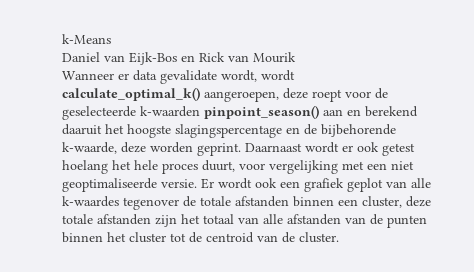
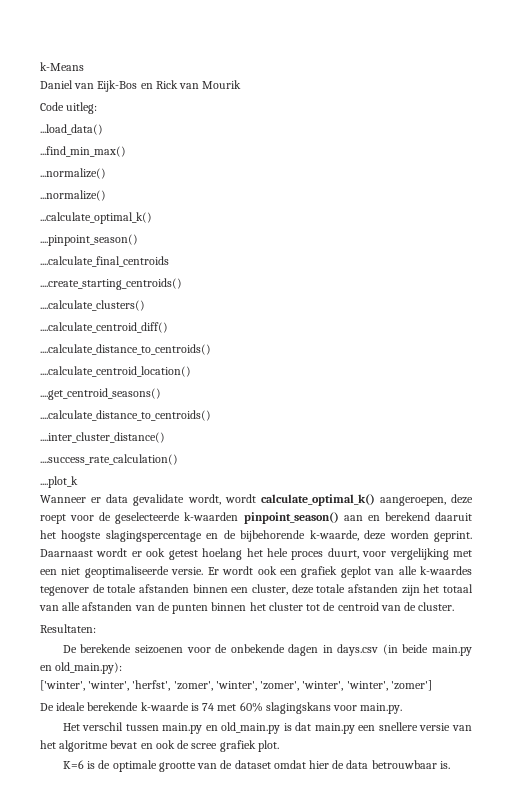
(296, 57) none -> [40,102,98,114] [40,124,103,135] [40,146,126,157] [40,168,106,179] [40,190,106,201] [40,212,152,224] [40,234,138,246] [40,256,169,267] [40,278,182,290] [40,300,145,311] [40,322,168,333] [40,344,211,355] [40,366,191,377] [40,388,161,400] [40,410,211,421] [40,432,165,443] [40,454,178,465] [40,476,78,488] // Code uitleg: // ...load_data() // ...find_min_max() // ...normalize() // ...normalize() // ...calculate_optimal_k() // ....pinpoint_season() // ....calculate_final_centroids // ....create_starting_centroids() // ....calculate_clusters() // ....calculate_centroid_diff() // ....calculate_distance_to_centroids() // ....calculate_centroid_location() // ....get_centroid_seasons() // ....calculate_distance_to_centroids() // ....inter_cluster_distance() // ....success_rate_calculation() // ....plot_k
(339, 237) none -> [40,624,96,633] [62,644,473,656] [40,662,123,674] [40,680,432,691] [40,702,403,714] [62,722,472,734] [40,740,279,752] [62,760,450,772] // Resultaten: // De berekende seizoenen voor de onbekende dagen in days.csv (in beide main.py en old_main.py): // ['winter', 'winter', 'herfst', 'zomer', 'winter', 'zomer', 'winter', 'winter', 'zomer'] // De ideale berekende k-waarde is 74 met 60% slagingskans voor main.py. // Het verschil tussen main.py en old_main.py is dat main.py een snellere versie van het algoritme bevat en ook de scree grafiek plot. // K=6 is de optimale grootte van de dataset omdat hier de data betrouwbaar is.

